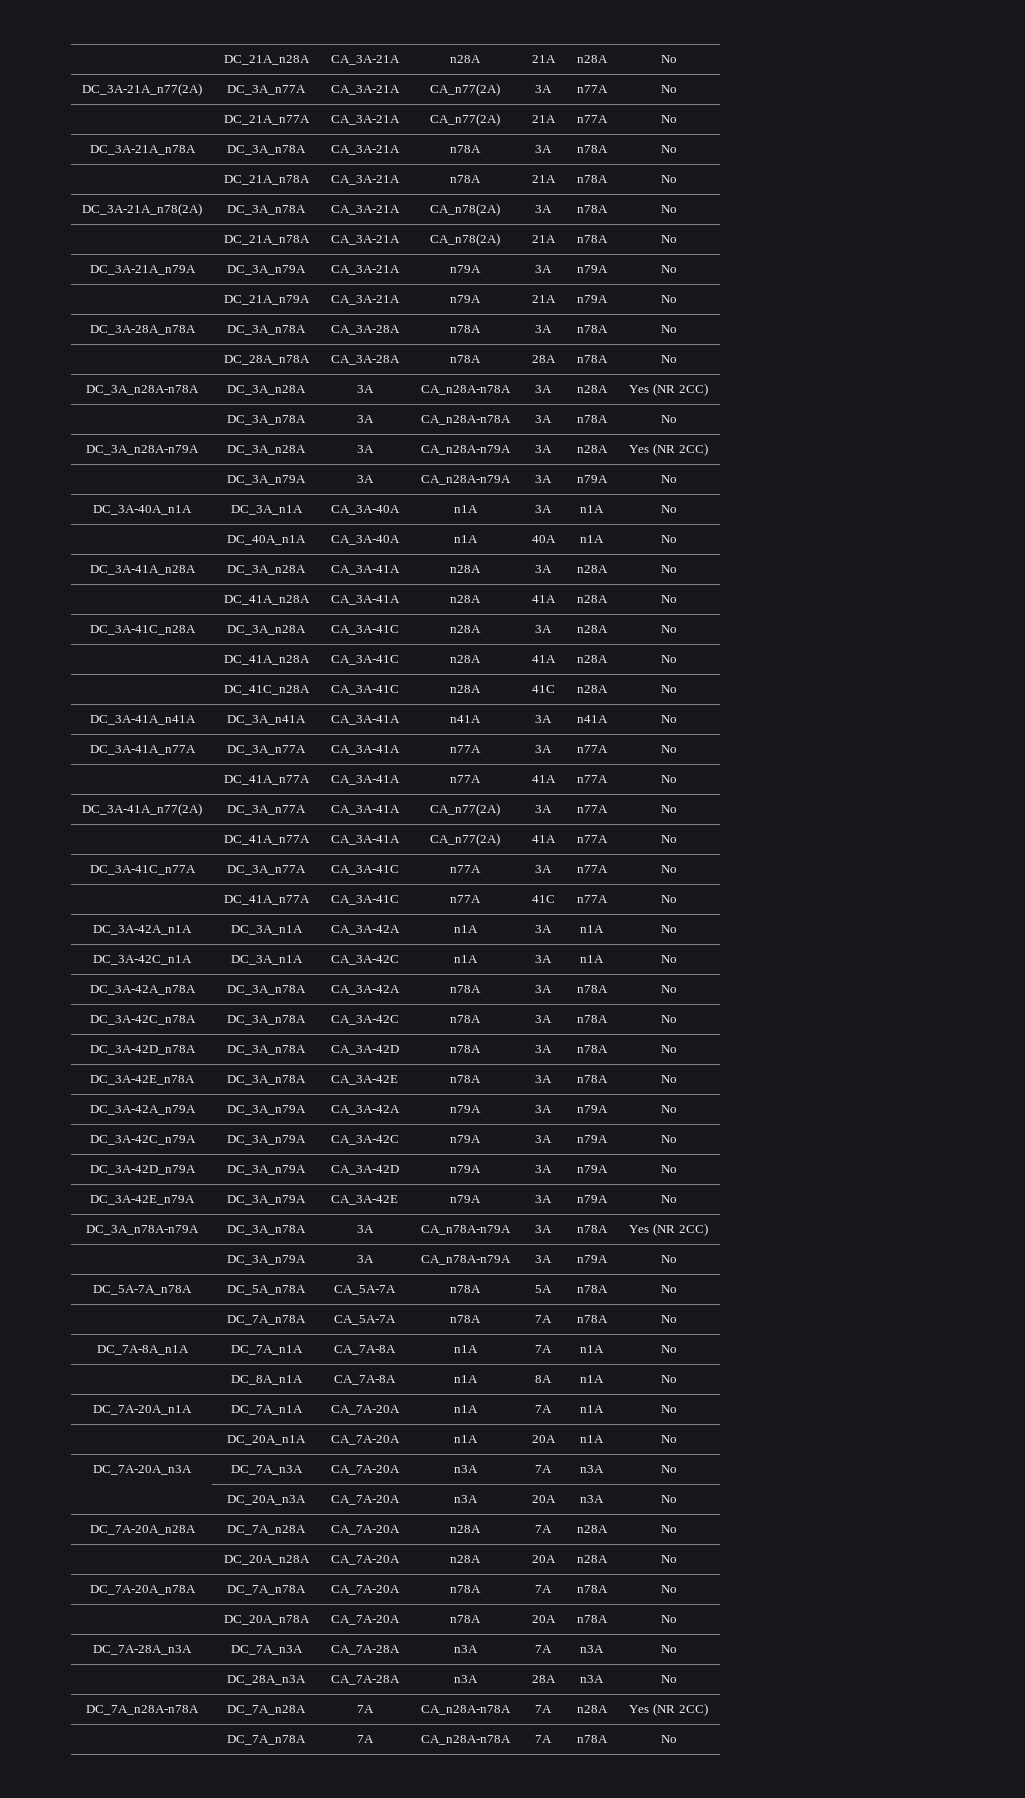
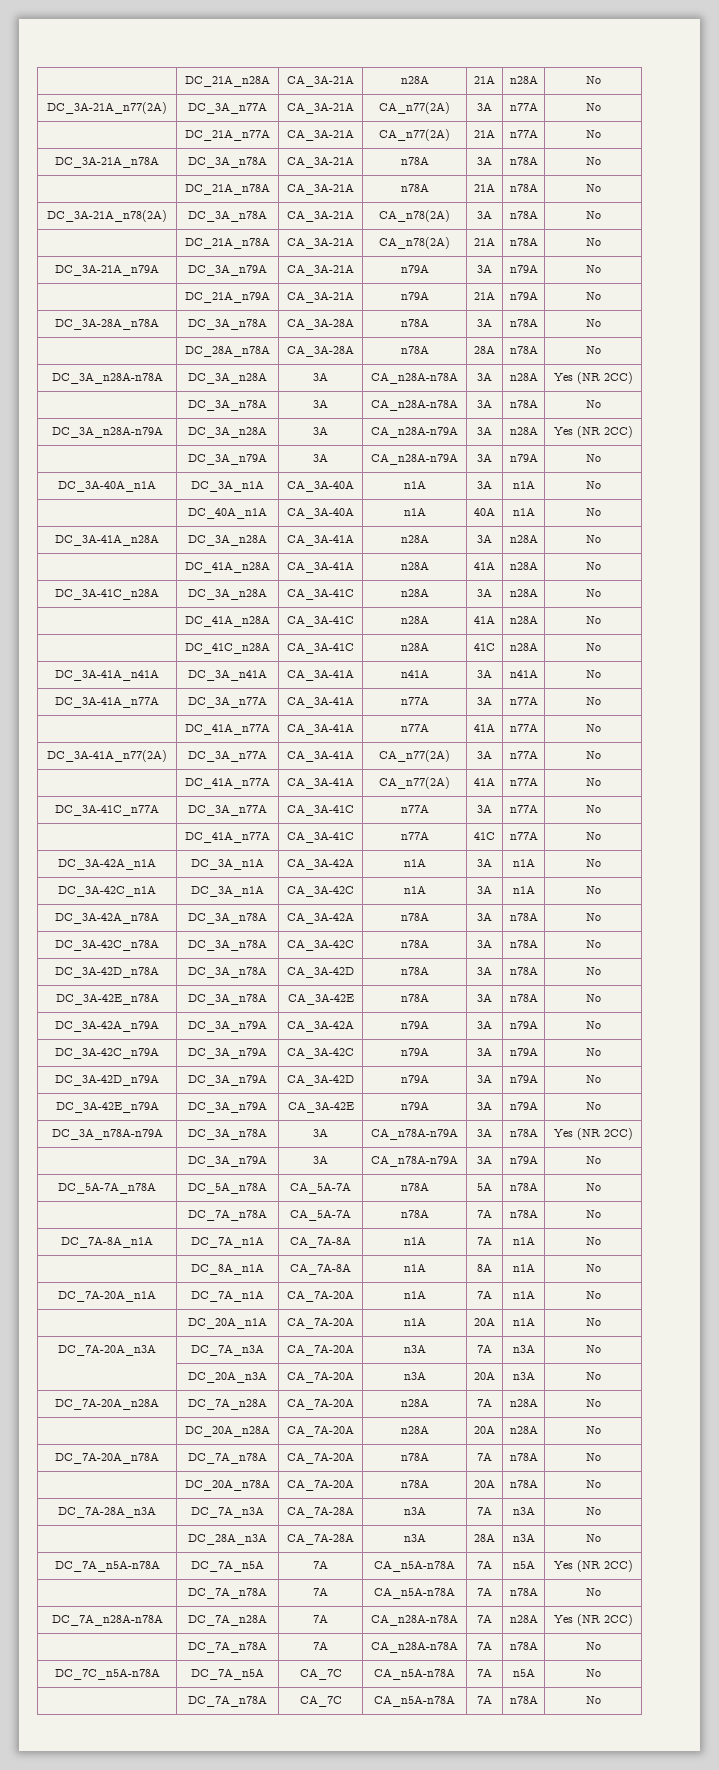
(677, 1679) none -> [54,1560,160,1572] [191,1560,264,1572] [313,1560,328,1569] [374,1560,455,1572] [477,1560,492,1569] [512,1560,535,1569] [553,1560,633,1572] [188,1587,267,1599] [313,1587,328,1596] [374,1587,455,1599] [477,1587,492,1596] [509,1587,538,1596] [585,1588,601,1596] // DC_7A_n5A-n78A | DC_7A_n5A | 7A | CA_n5A-n78A | 7A | n5A | Yes (NR 2CC) // | DC_7A_n78A | 7A | CA_n5A-n78A | 7A | n78A | No
(677, 1739) none -> [54,1668,160,1680] [191,1668,264,1680] [299,1668,342,1680] [374,1668,455,1680] [477,1668,492,1677] [512,1668,535,1677] [585,1669,601,1677] [188,1695,267,1707] [299,1695,342,1707] [374,1695,455,1707] [477,1695,492,1704] [509,1695,538,1704] [585,1696,601,1704] // DC_7C_n5A-n78A | DC_7A_n5A | CA_7C | CA_n5A-n78A | 7A | n5A | No // | DC_7A_n78A | CA_7C | CA_n5A-n78A | 7A | n78A | No

